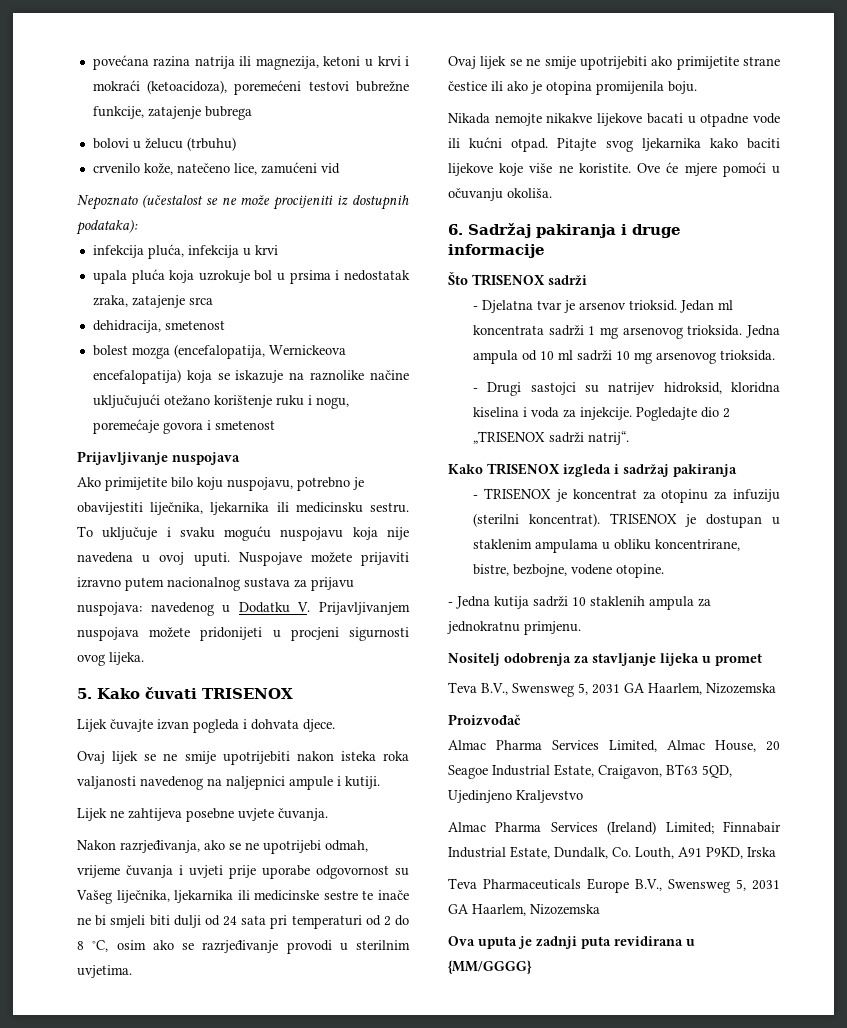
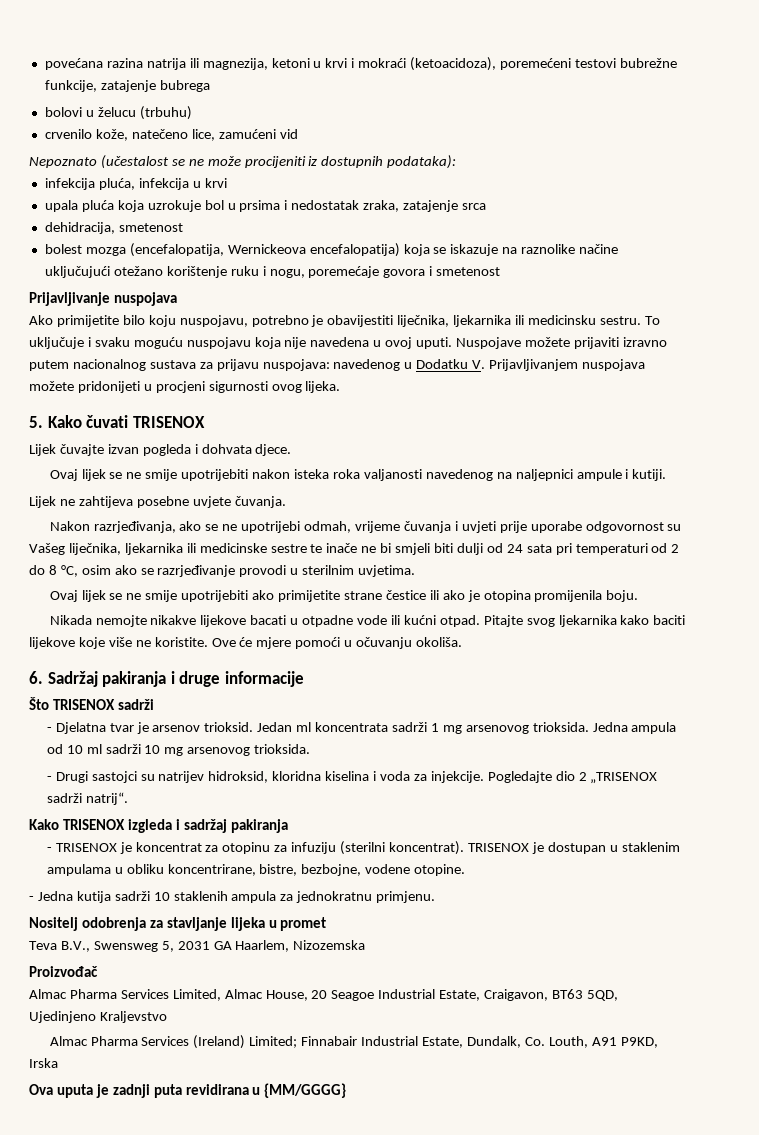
[448,878,780,893] [448,904,600,916] // Teva Pharmaceuticals Europe B.V., Swensweg 5, 2031 GA Haarlem, Nizozemska -> (58, 1063) none

